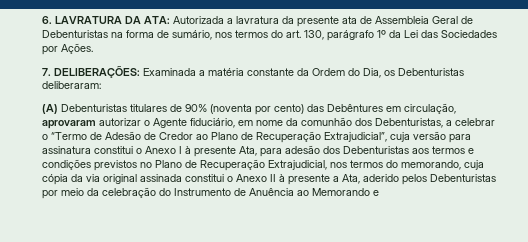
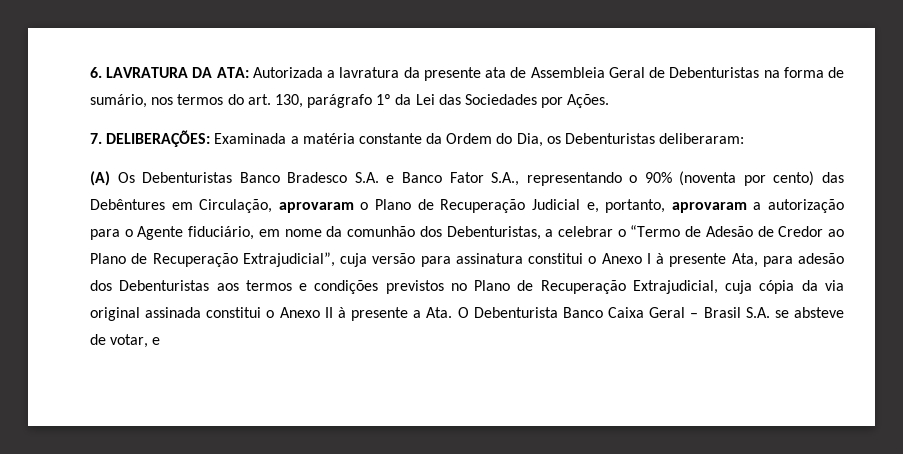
[61,104,182,112] Debenturistas titulares de -> [117,172,638,186] Os Debenturistas Banco Bradesco S.A. e Banco Fator S.A., representando o
[404,103,456,114] [42,118,141,129] circulação, aprovaram autorizar -> [199,199,845,213] [90,229,120,240] Circulação, aprovaram o Plano de Recuperação Judicial e, portanto, aprovaram a autorização para
[330,160,461,170] nos termos do memorando, -> (718, 287) none
[342,174,496,185] [42,187,370,199] Ata, aderido pelos Debenturistas por meio da celebração do Instrumento de Anuência ao Memorando -> [426,307,844,318] [90,334,149,348] Ata. O Debenturista Banco Caixa Geral – Brasil S.A. se absteve de votar,

